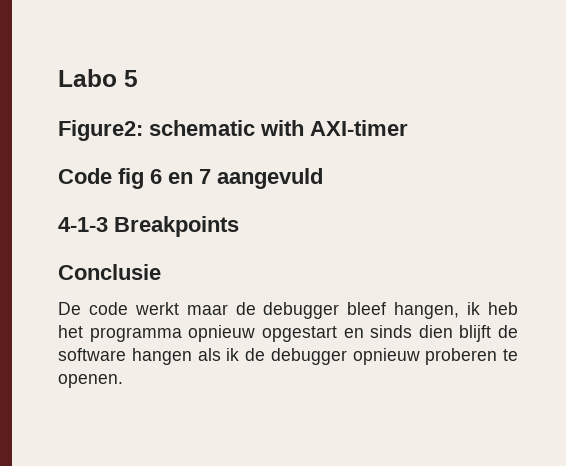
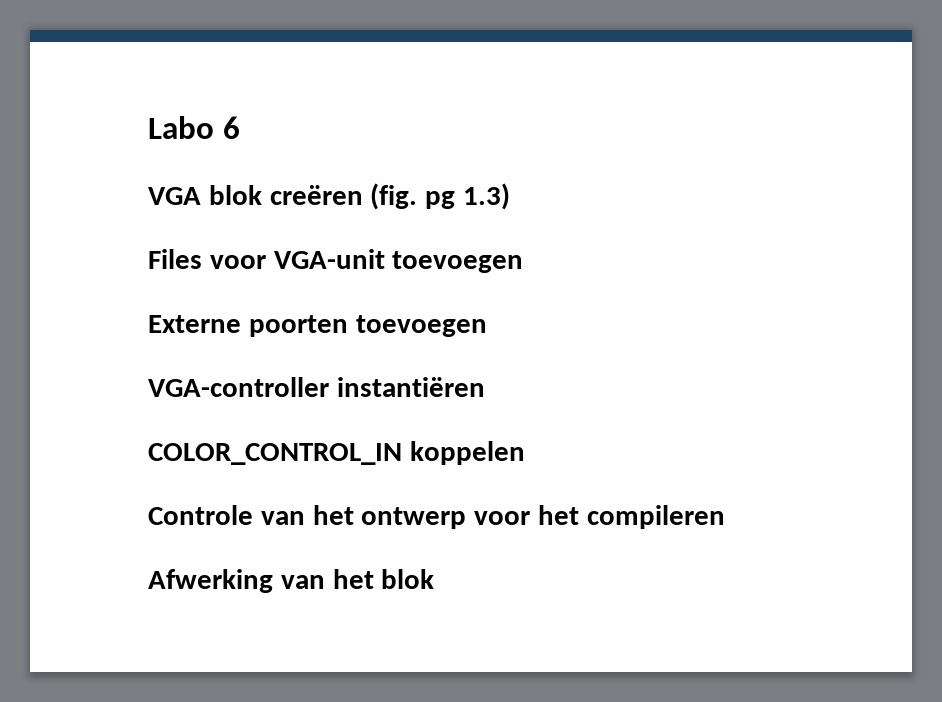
[124,70,138,87] [58,120,408,141] [58,168,323,189] [58,216,239,237] [58,264,161,280] [58,302,519,319] [58,325,518,342] [58,348,518,365] [58,374,123,388] 5 // Figure2: schematic with AXI-timer // Code fig 6 en 7 aangevuld // 4-1-3 Breakpoints // Conclusie // De code werkt maar de debugger bleef hangen, ik heb het programma opnieuw opgestart en sinds dien blijft de software hangen als ik de debugger opnieuw proberen te openen. -> [222,116,240,139] [148,183,511,210] [148,249,524,273] [148,315,487,337] [148,377,485,397] [148,441,525,465] [148,505,725,529] [148,569,435,593] 6 // VGA blok creëren (fig. pg 1.3) // Files voor VGA-unit toevoegen // Externe poorten toevoegen // VGA-controller instantiëren // COLOR_CONTROL_IN koppelen // Controle van het ontwerp voor het compileren // Afwerking van het blok

